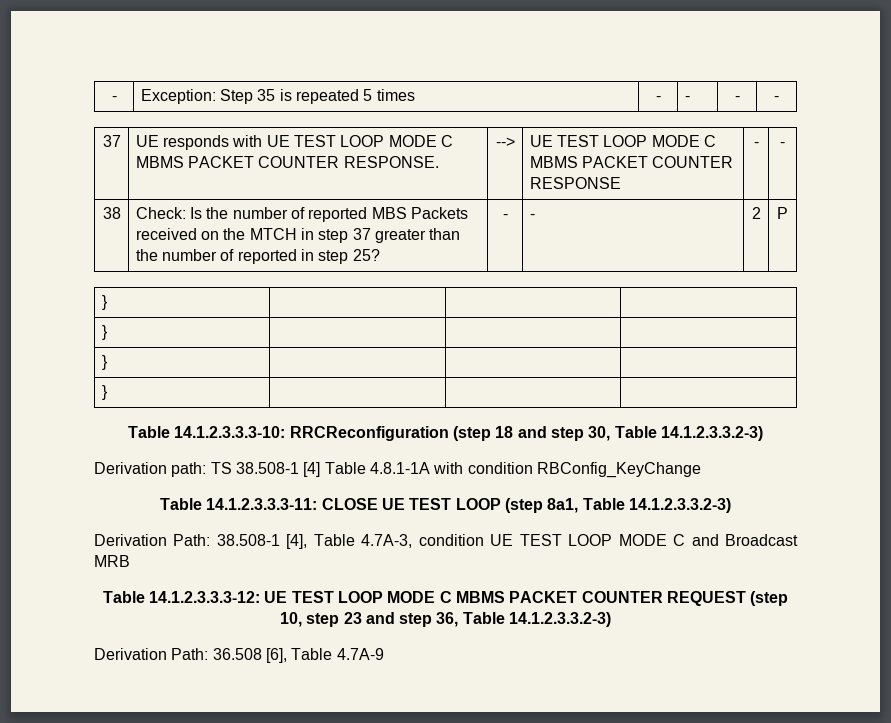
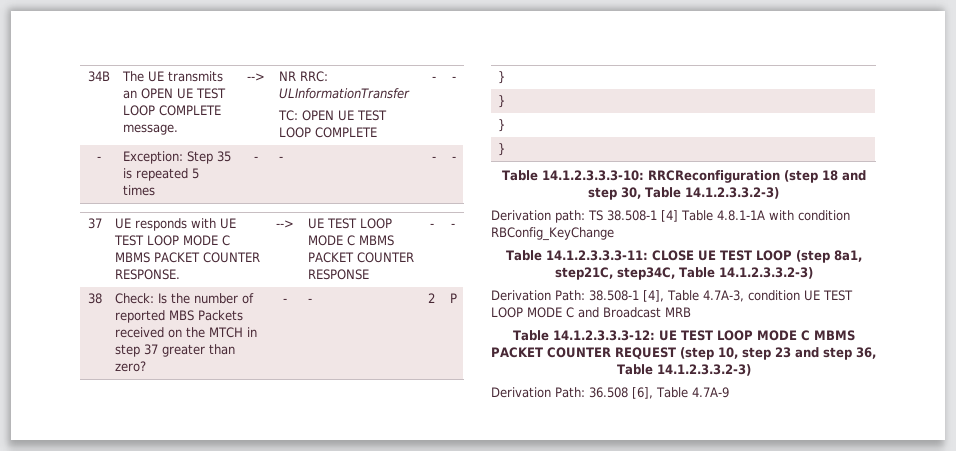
(111, 98) none -> [87,71,110,82] [121,71,223,82] [122,88,226,99] [122,105,221,116] [122,124,178,135] [247,73,265,81] [278,71,328,82] [278,88,410,99] [277,110,387,121] [278,127,377,138] [431,76,436,81] [451,76,456,81] 34B | The UE transmits an OPEN UE TEST LOOP COMPLETE message. | --> | NR RRC: ULInformationTransfer // TC: OPEN UE TEST LOOP COMPLETE | - | - //
[135,249,380,264] the number of reported in step 25? -> [114,361,146,372] zero?
(579, 505) none -> [554,267,675,280] step21C, step34C,

